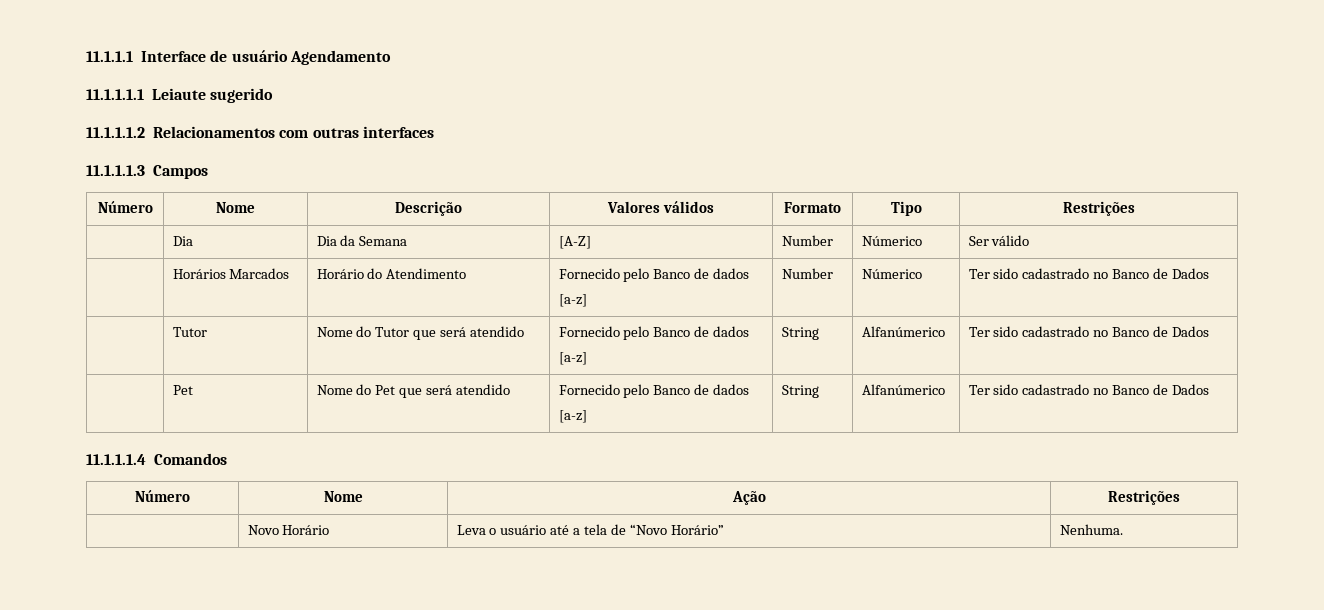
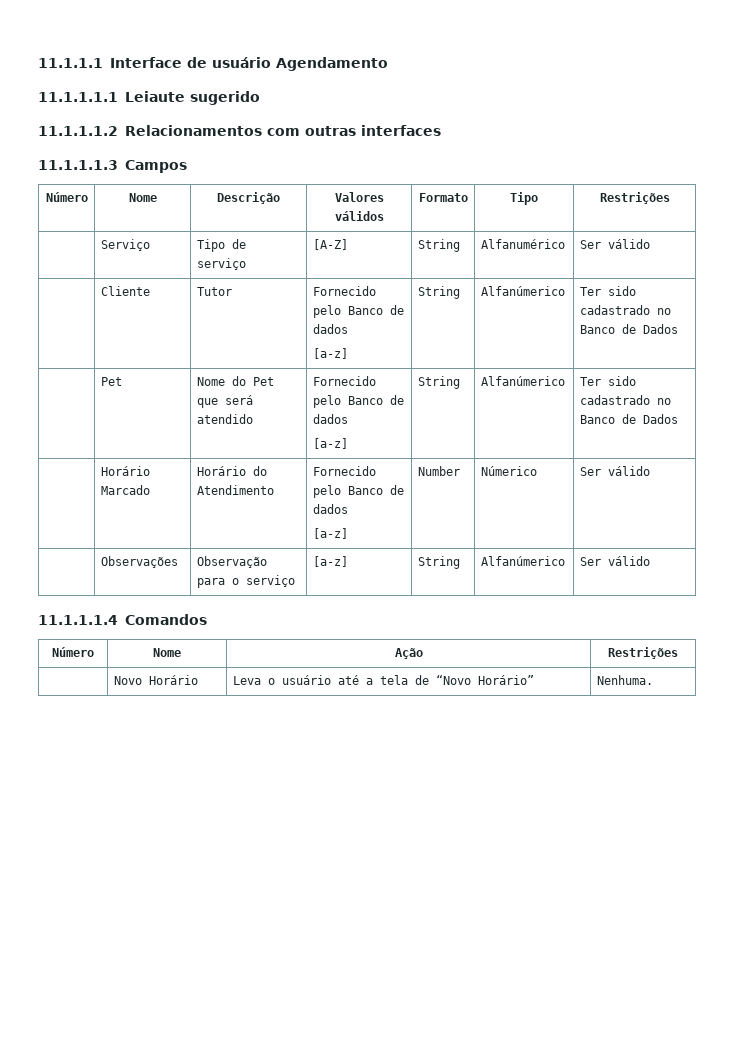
[172,236,193,246] [316,235,408,246] Dia | Dia da Semana -> [100,239,150,251] [196,239,246,252] [196,258,246,270] Serviço | Tipo de serviço
[781,235,833,246] [861,236,922,246] [968,235,1030,246] [172,268,290,279] [316,268,467,279] [558,268,750,282] [558,294,587,307] [781,268,833,279] [861,269,922,279] [968,268,1210,279] [172,327,207,337] [316,326,525,340] Number | Númerico | Ser válido // | Horários Marcados | Horário do Atendimento | Fornecido pelo Banco de dados // [a-z] | Number | Númerico | Ter sido cadastrado no Banco de Dados // | Tutor | Nome do Tutor que será atendido -> [417,239,460,252] [480,239,565,249] [579,239,650,249] [100,286,150,296] [196,287,232,296] String | Alfanumérico | Ser válido // | Cliente | Tutor
(1210, 389) none -> [100,466,150,476] [100,485,150,495] [196,466,267,476] [196,485,274,495] [312,466,376,476] [312,485,404,498] [312,504,348,514] [312,528,348,539] [417,466,460,476] [480,466,537,476] [579,466,650,476] [100,556,178,568] [196,556,267,568] [196,575,295,588] [312,556,348,567] [417,556,460,569] [480,556,565,566] [579,556,650,566] // | Horário Marcado | Horário do Atendimento | Fornecido pelo Banco de dados // [a-z] | Number | Númerico | Ser válido // | Observações | Observação para o serviço | [a-z] | String | Alfanúmerico | Ser válido

